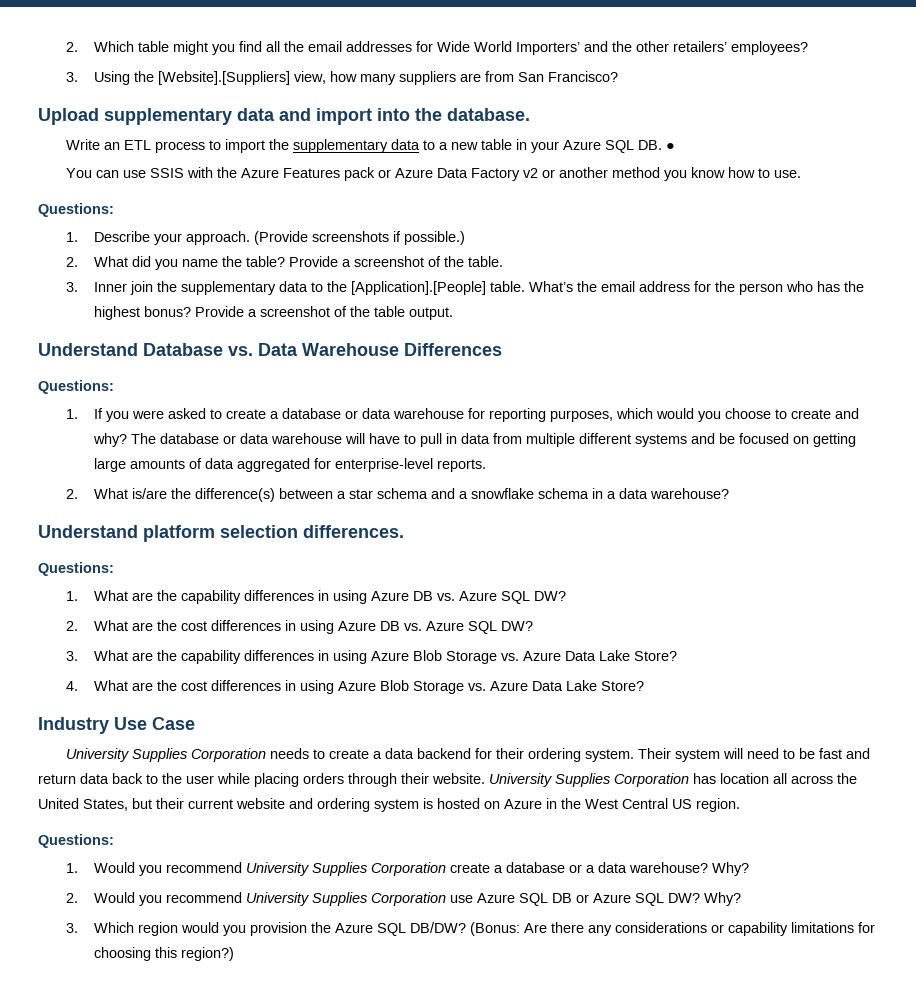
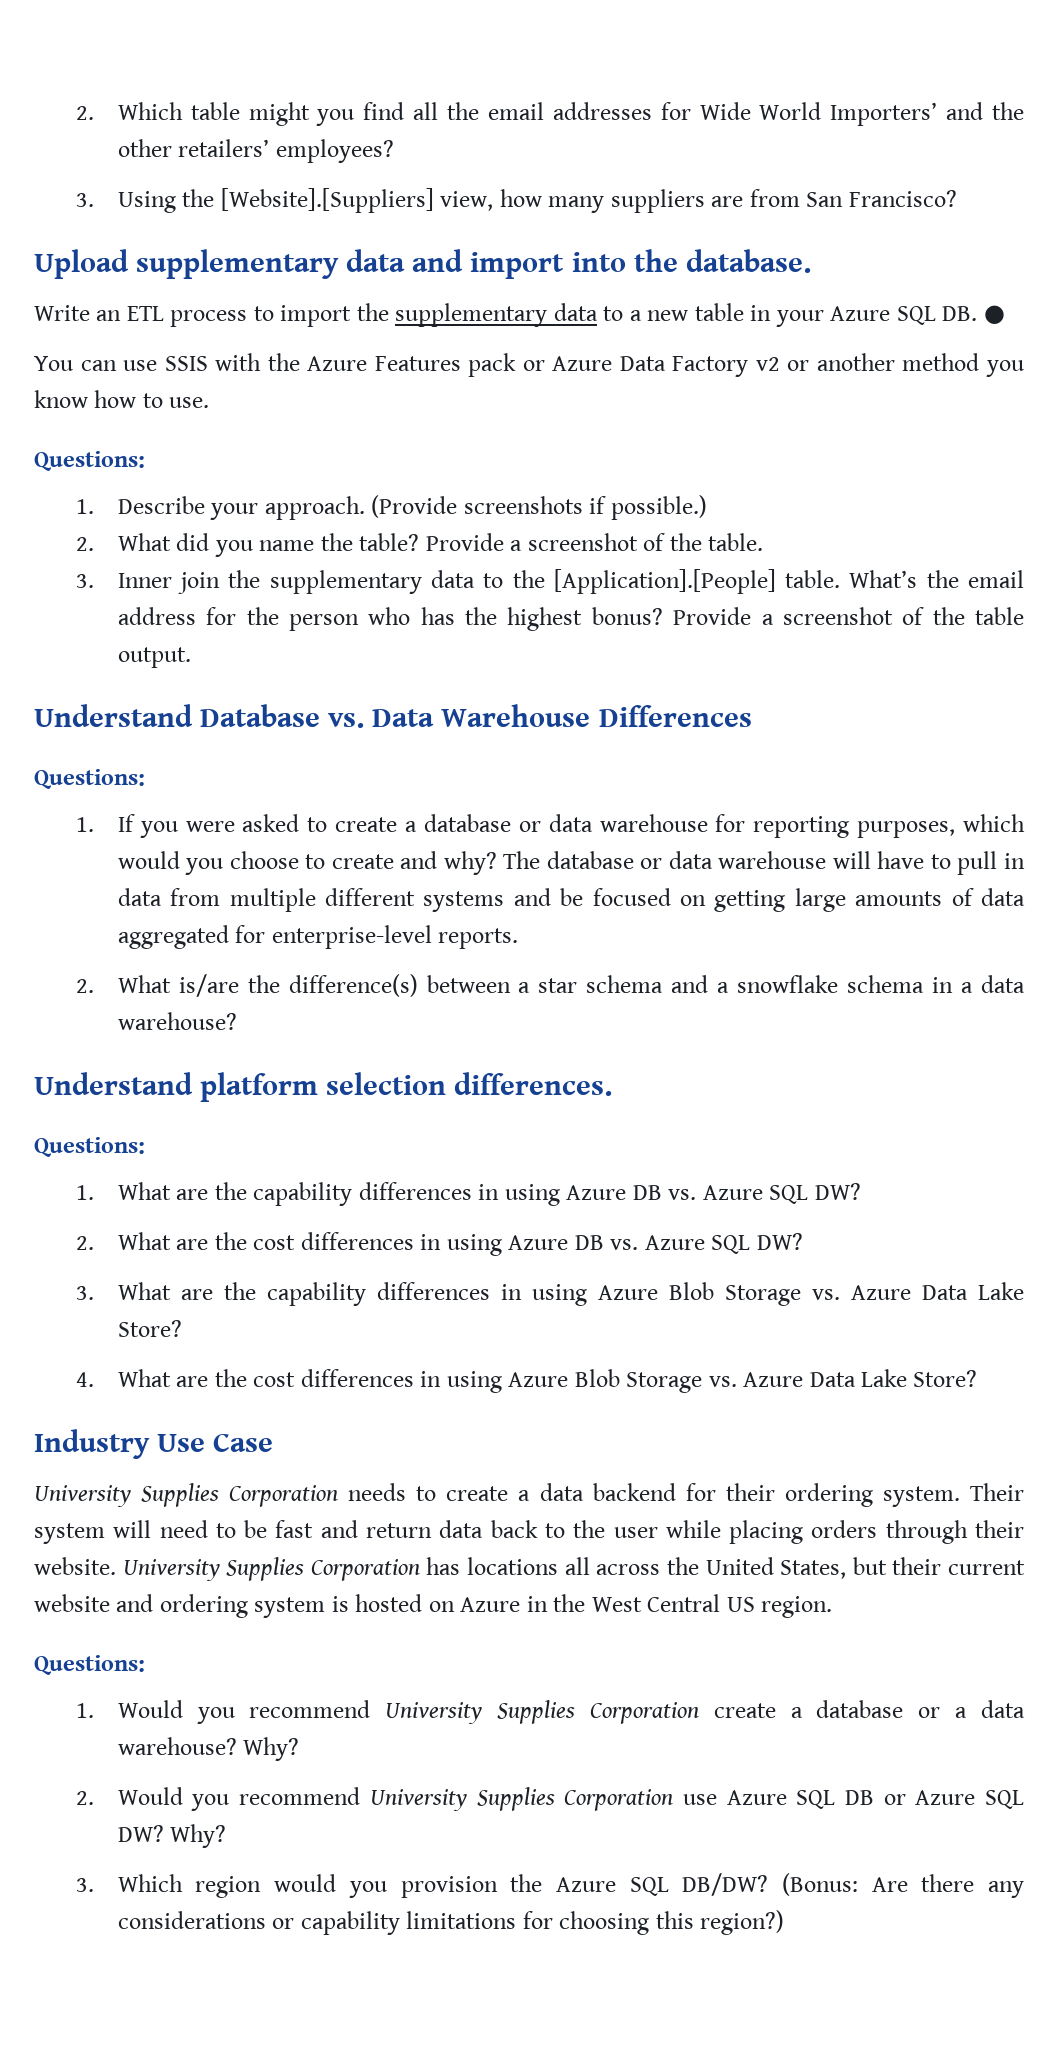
[720,773,769,784] location -> [467,1557,559,1575] locations

